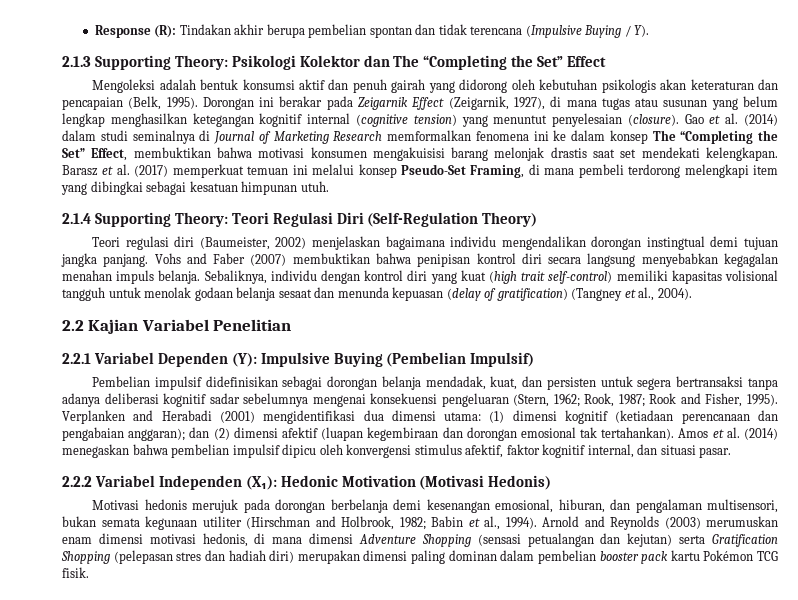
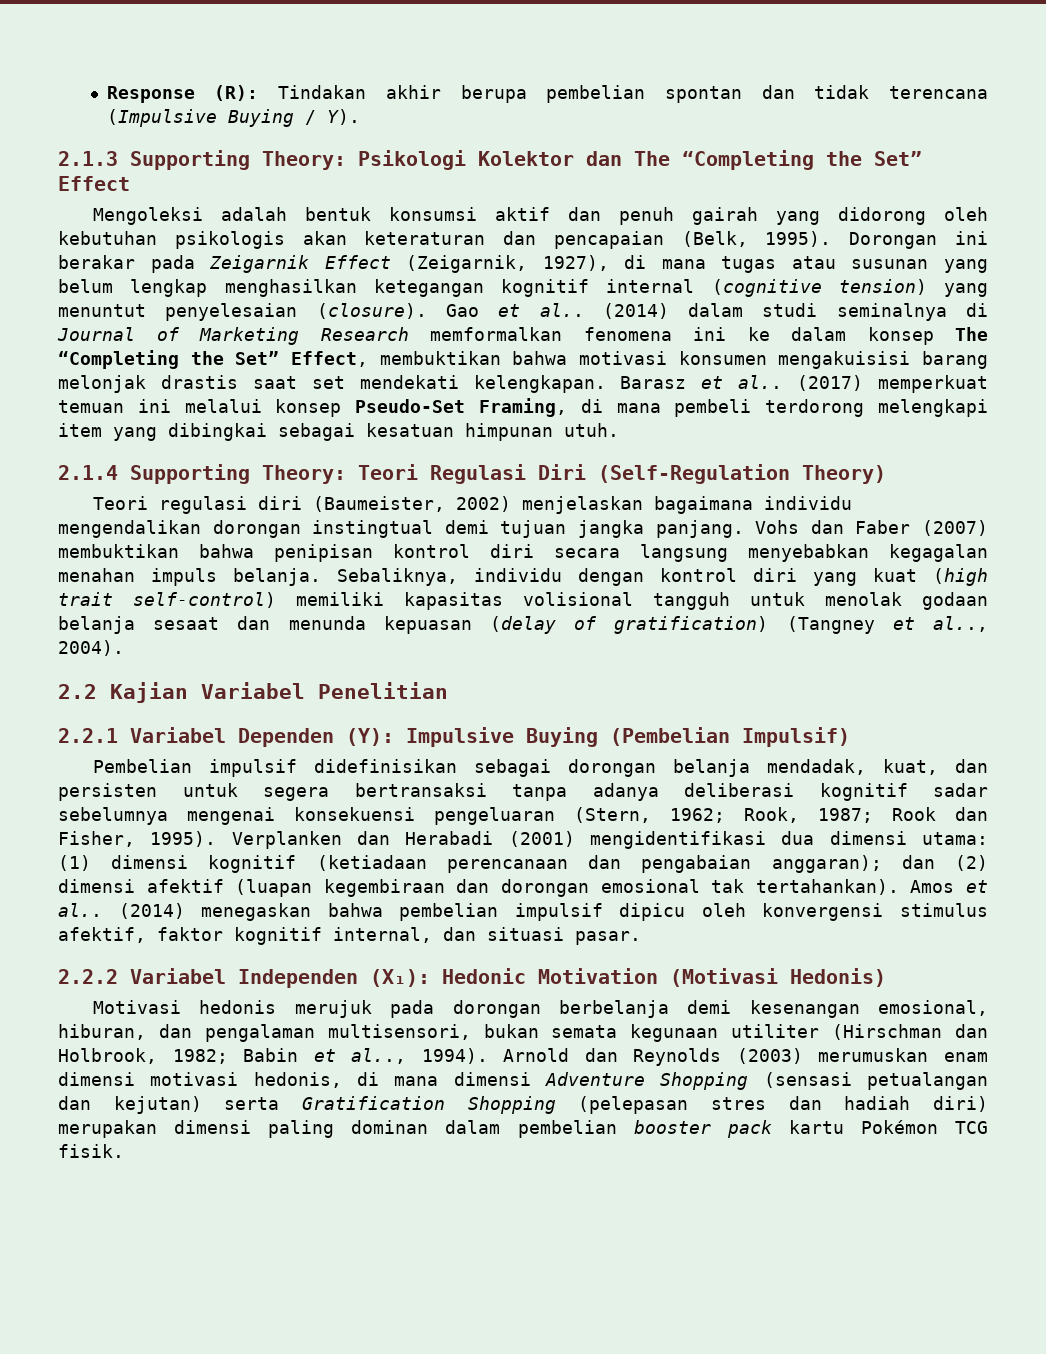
[725,113,739,124] al. -> [539,303,584,317] al..
[116,164,130,175] al. -> [738,375,783,389] al..
[186,253,207,264] and -> [810,520,844,534] dan
[638,287,655,301] al., -> [933,616,989,632] al..,
[680,393,701,404] and -> [955,807,988,821] dan
[133,410,154,421] and -> [356,831,390,845] dan
[726,427,740,438] al. -> [58,903,102,917] al..
[315,516,336,527] and -> [955,1024,989,1038] dan
[484,516,500,530] al., -> [351,1048,407,1064] al..,
[584,516,605,527] and -> [584,1048,618,1062] dan

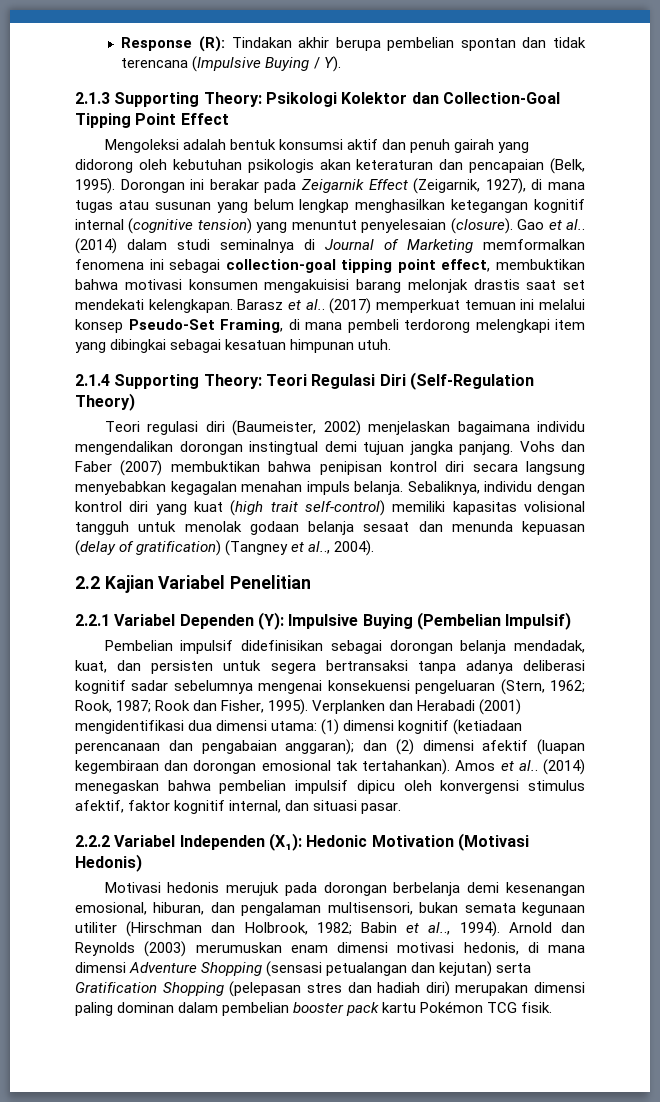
[634,150,922,170] The “Completing the Set” -> [442,92,560,104] [75,113,177,128] Collection-Goal Tipping Point
[320,327,409,341] Research -> (473, 246) none
[747,327,988,345] [58,350,368,369] ke dalam konsep The “Completing the Set” Effect, -> [169,259,491,273] sebagai collection-goal tipping point effect,

